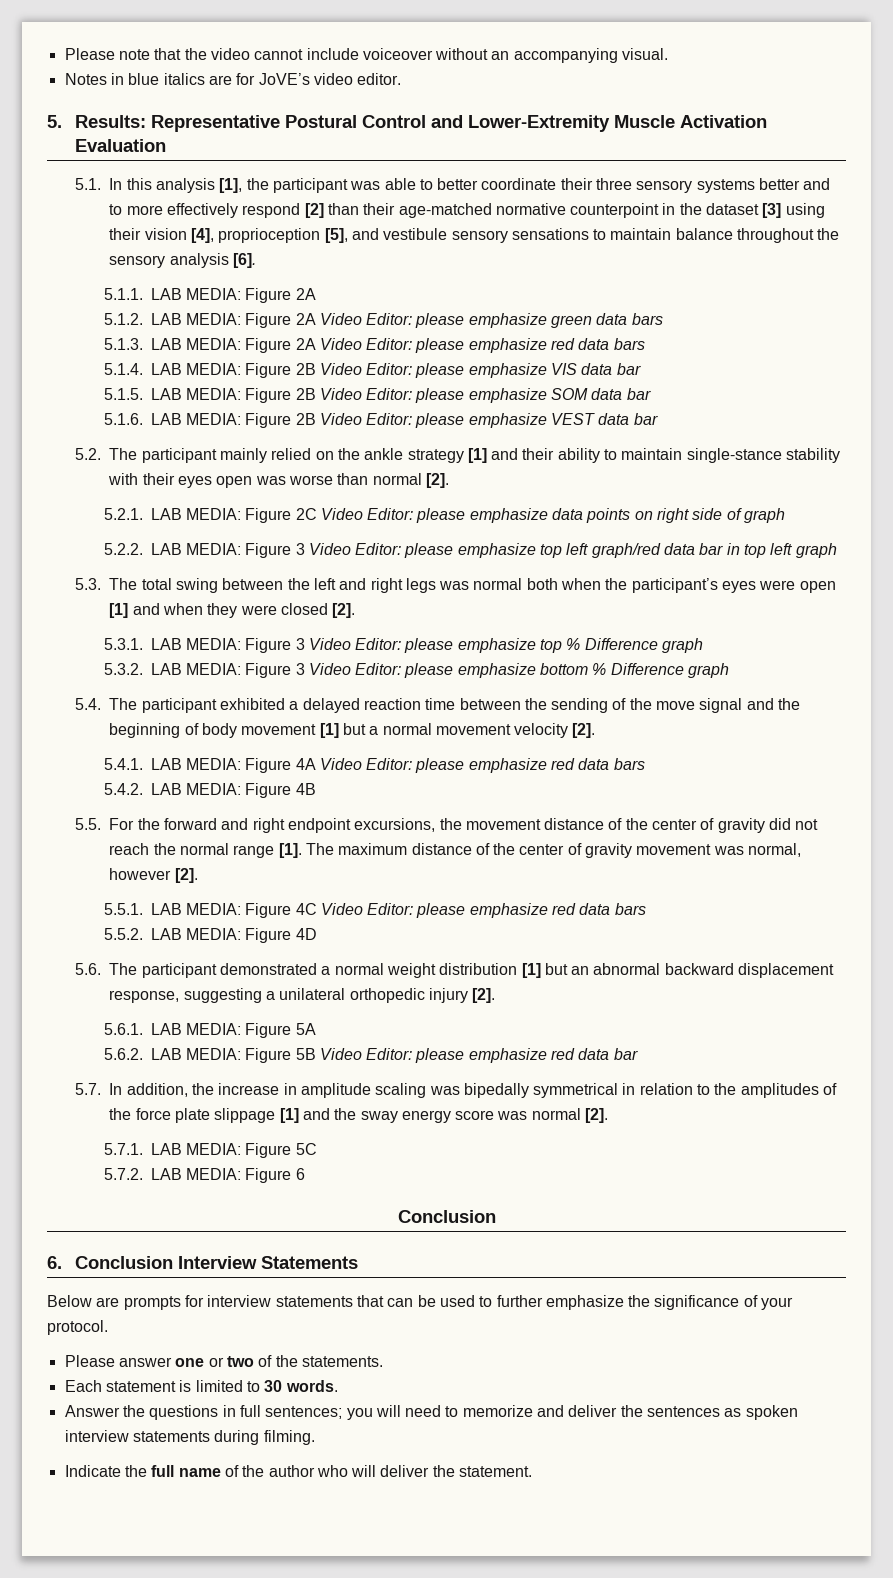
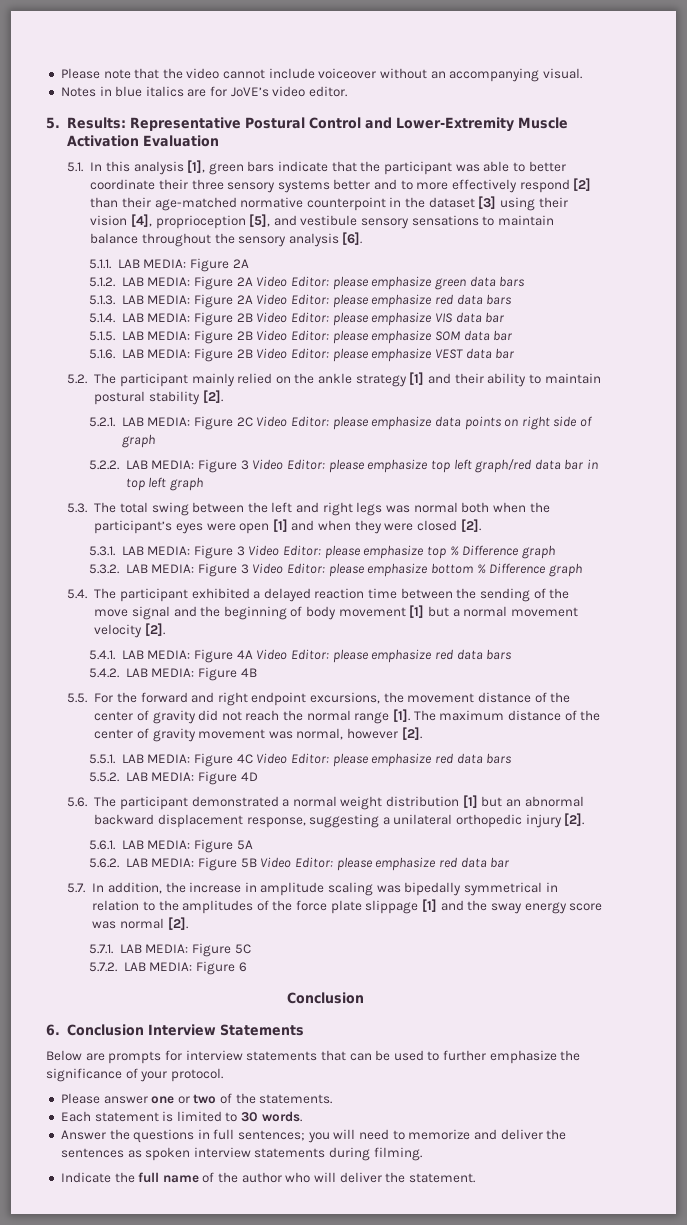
(243, 185) none -> [208,161,357,175] green bars indicate that
[686,448,841,463] [108,473,422,488] single-stance stability with their eyes open was worse than normal -> [94,391,200,405] postural stability

